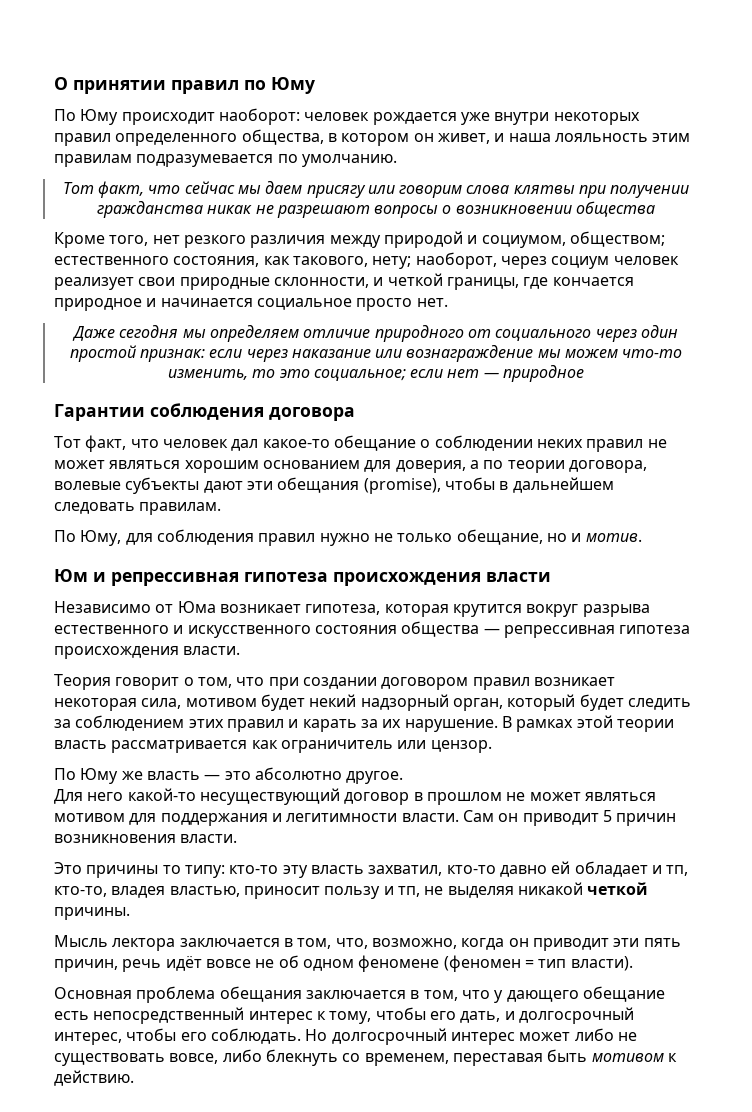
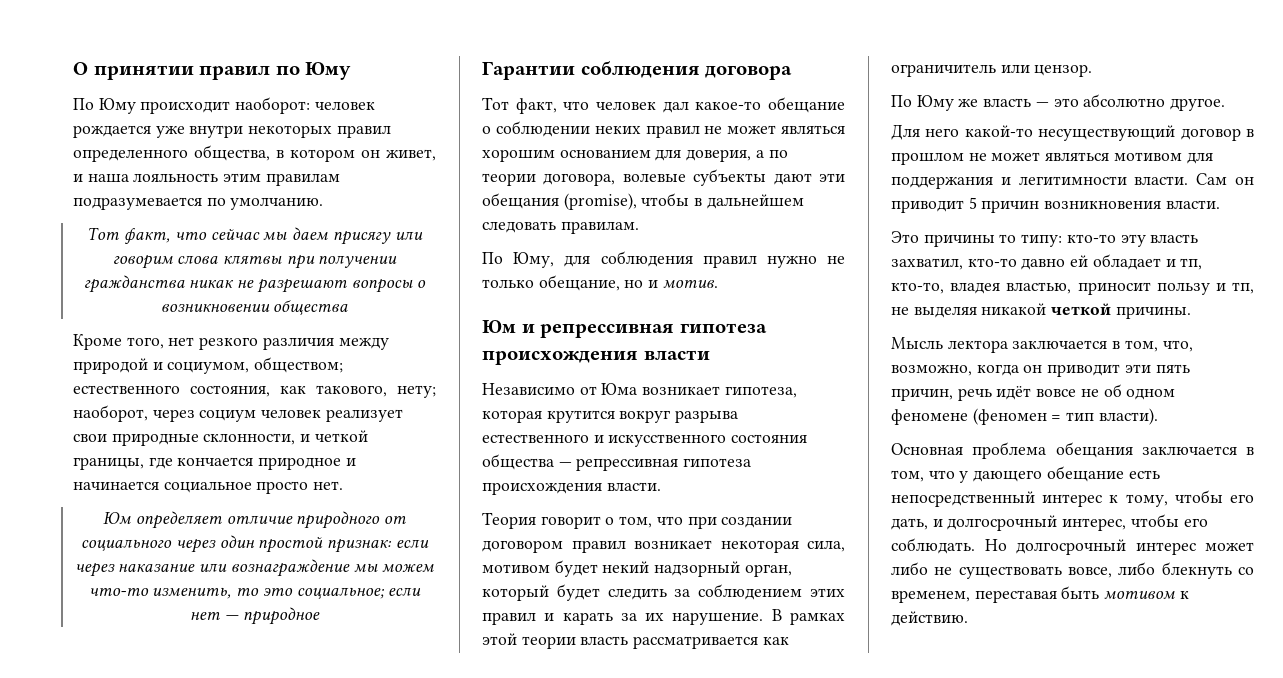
[72,324,300,342] Даже сегодня мы определяем -> [103,511,222,529] Юм определяет

